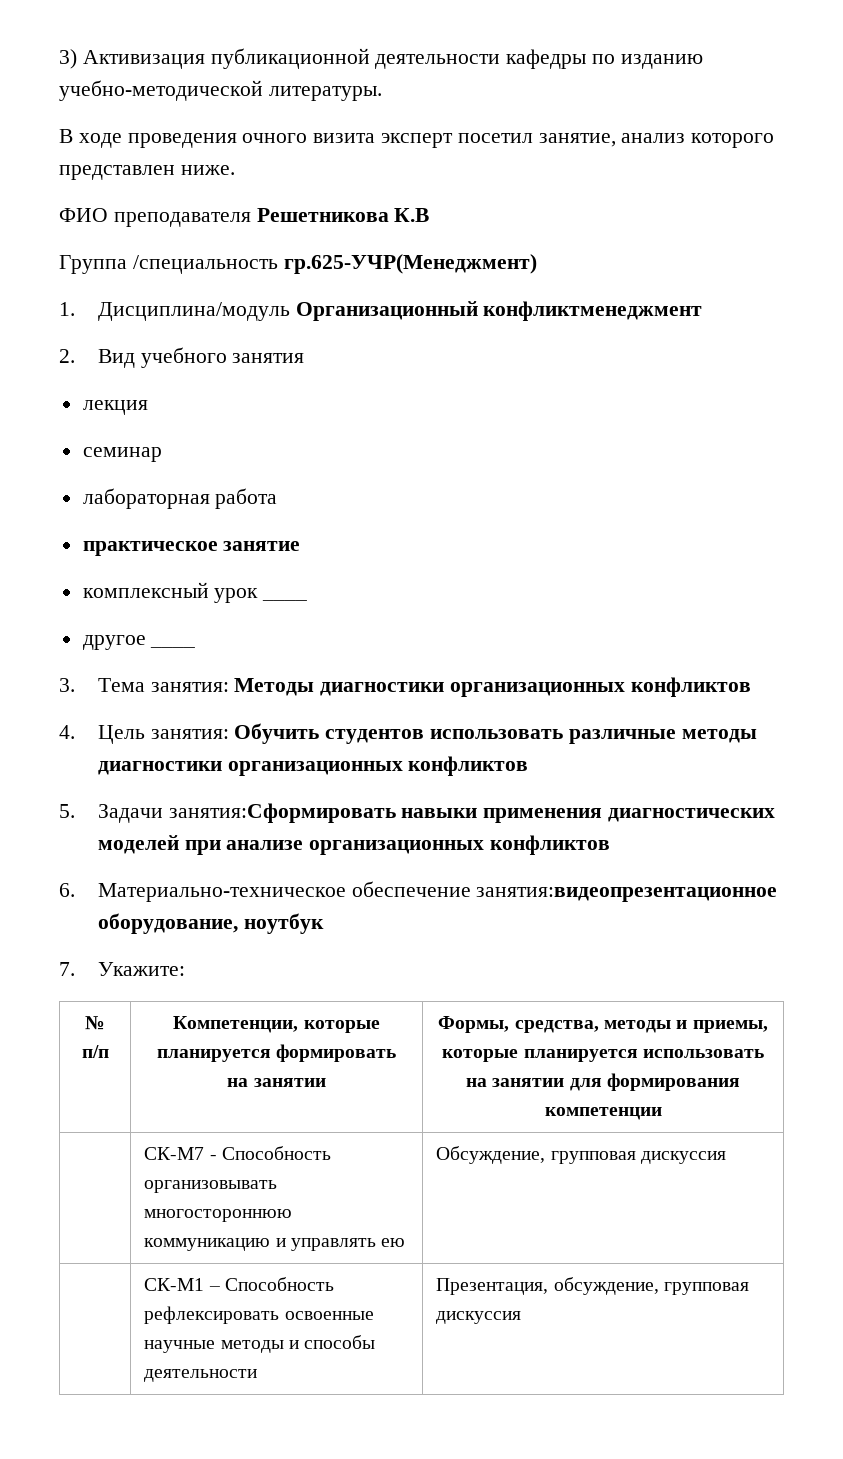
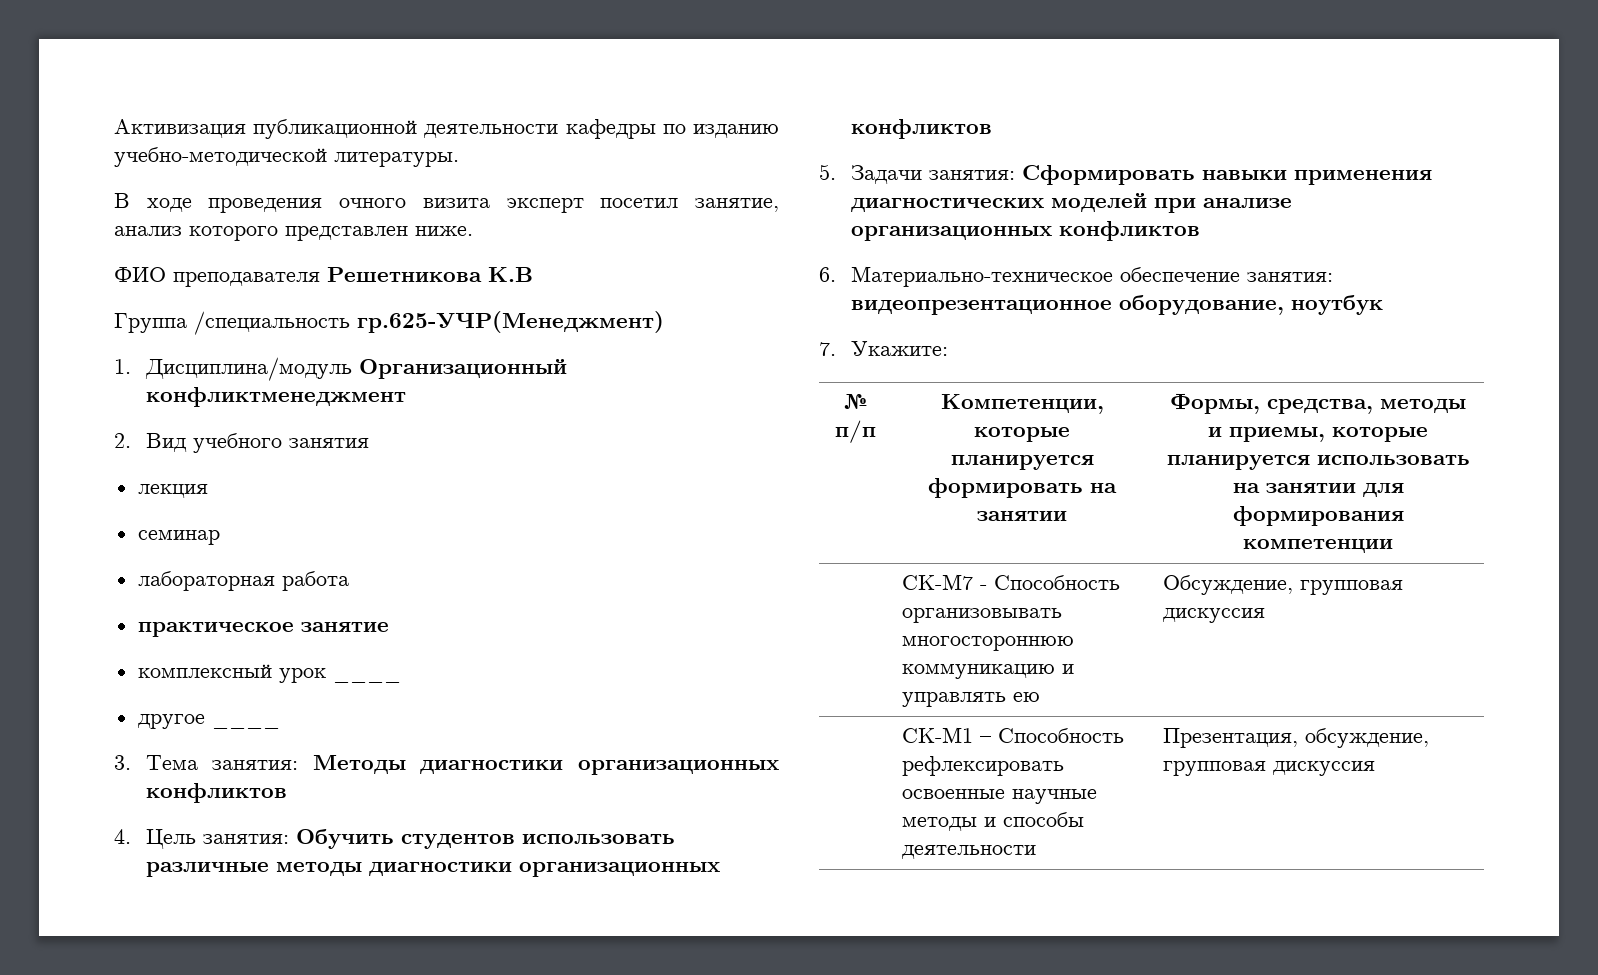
[59,49,77,69] 3) -> (114, 128) none
[168,803,396,823] занятия:Сформировать -> [928,165,1195,185] занятия: Сформировать
[476,887,778,902] занятия:видеопрезентационное -> [1246,272,1333,282] [850,300,1112,315] занятия: видеопрезентационное

